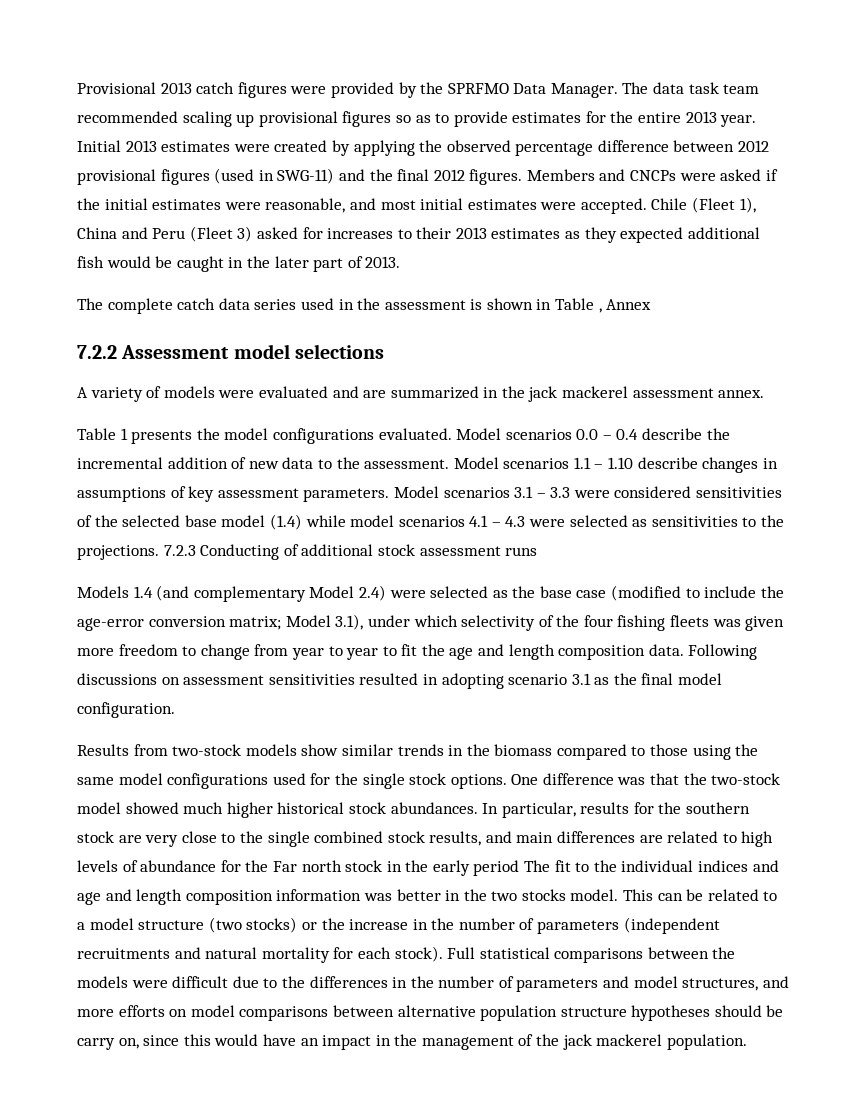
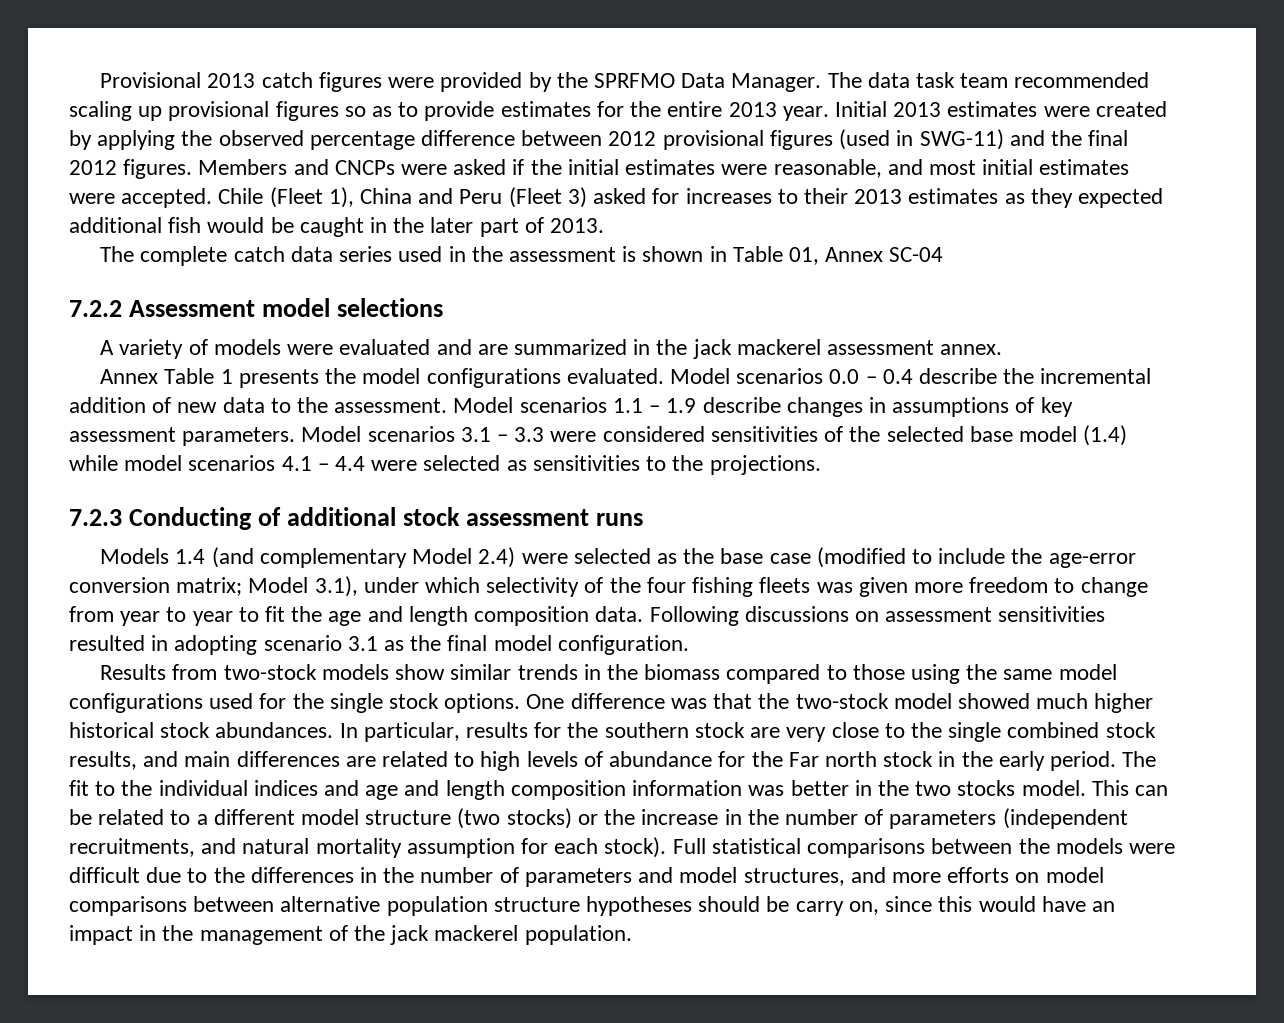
[598,299,652,313] , Annex -> [788,247,944,265] 01, Annex SC-04
(765, 394) none -> [100,369,159,384] Annex
[608,457,634,469] 1.10 -> [666,398,697,413] 1.9
[505,516,526,527] 4.3 -> [335,456,366,471] 4.4
(159, 552) none -> (821, 465) //
[473,860,520,876] period -> [1049,751,1116,771] period.
(85, 926) none -> [213,809,295,825] different
[77,948,170,959] recruitments -> [69,838,195,857] recruitments,
(330, 955) none -> [406,838,515,858] assumption

